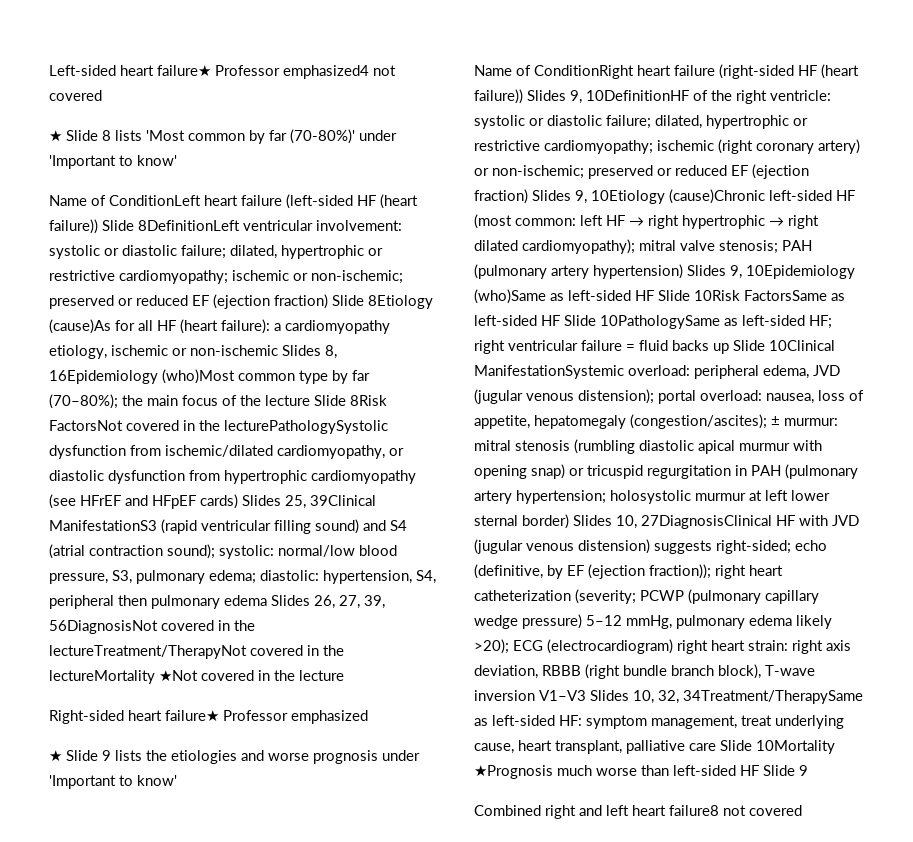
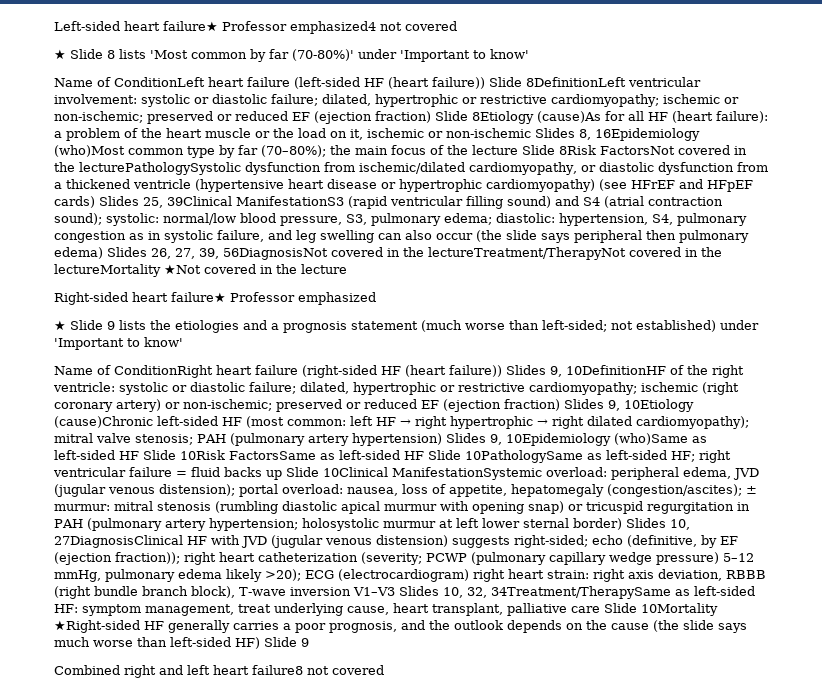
[285,320,390,334] [49,345,107,359] cardiomyopathy etiology, -> [66,128,363,141] problem of the heart muscle or the load on it,
[224,470,416,484] hypertrophic cardiomyopathy -> [54,179,595,192] a thickened ventricle (hypertensive heart disease or hypertrophic cardiomyopathy)
(436, 577) none -> [677,213,747,226] [54,230,570,243] pulmonary congestion as in systolic failure, and leg swelling can also occur (the slide says
[224,595,267,606] edema -> [54,247,103,259] edema)
[268,750,378,764] worse prognosis -> [271,320,716,333] a prognosis statement (much worse than left-sided; not established)
[474,765,553,779] ★Prognosis -> [54,620,747,633] ★Right-sided HF generally carries a poor prognosis, and the outlook depends on the cause (the slide says
[740,765,759,776] HF -> [235,637,260,649] HF)

